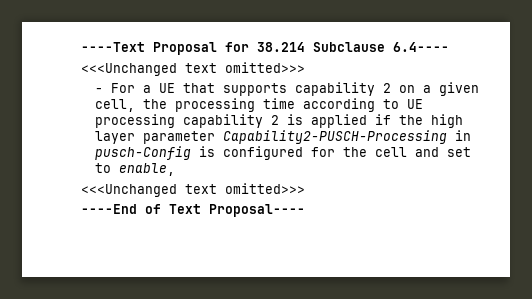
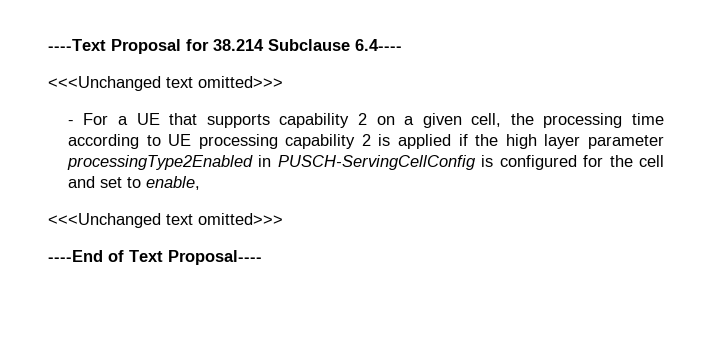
[223,130,472,144] [95,146,192,160] Capability2-PUSCH-Processing in pusch-Config -> [66,155,476,170] processingType2Enabled in PUSCH-ServingCellConfig

